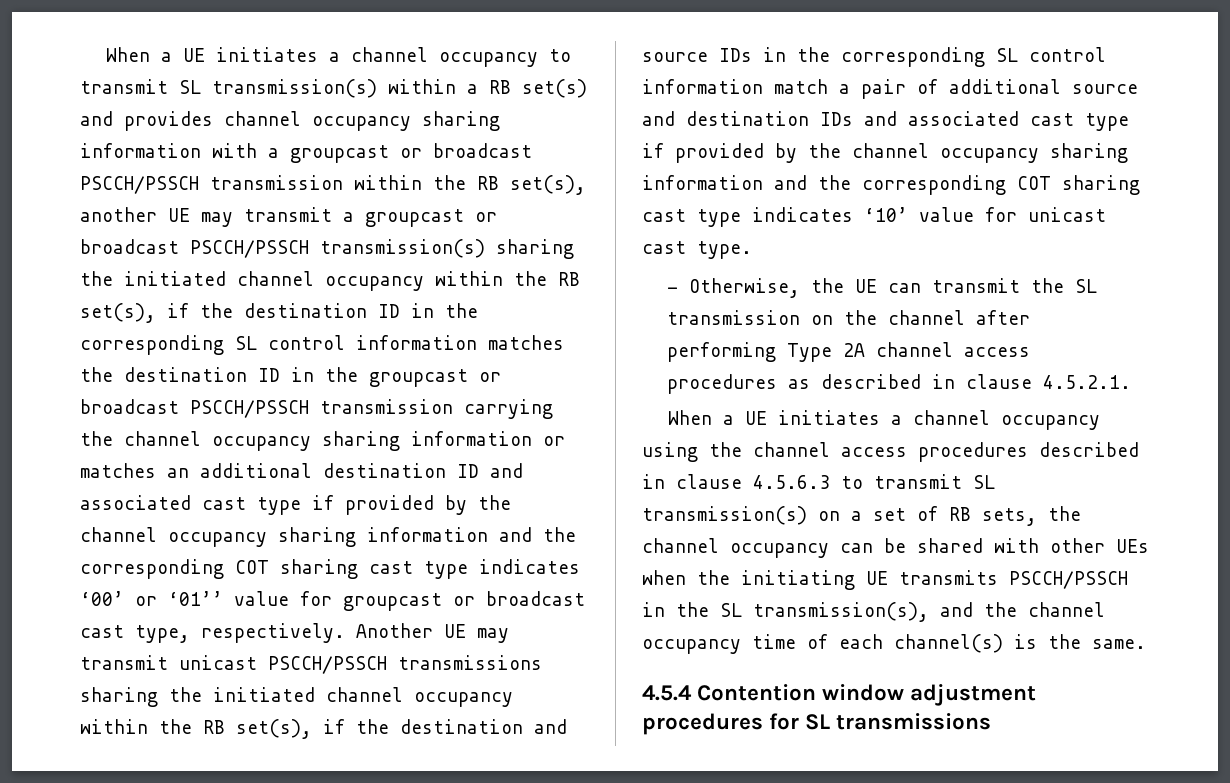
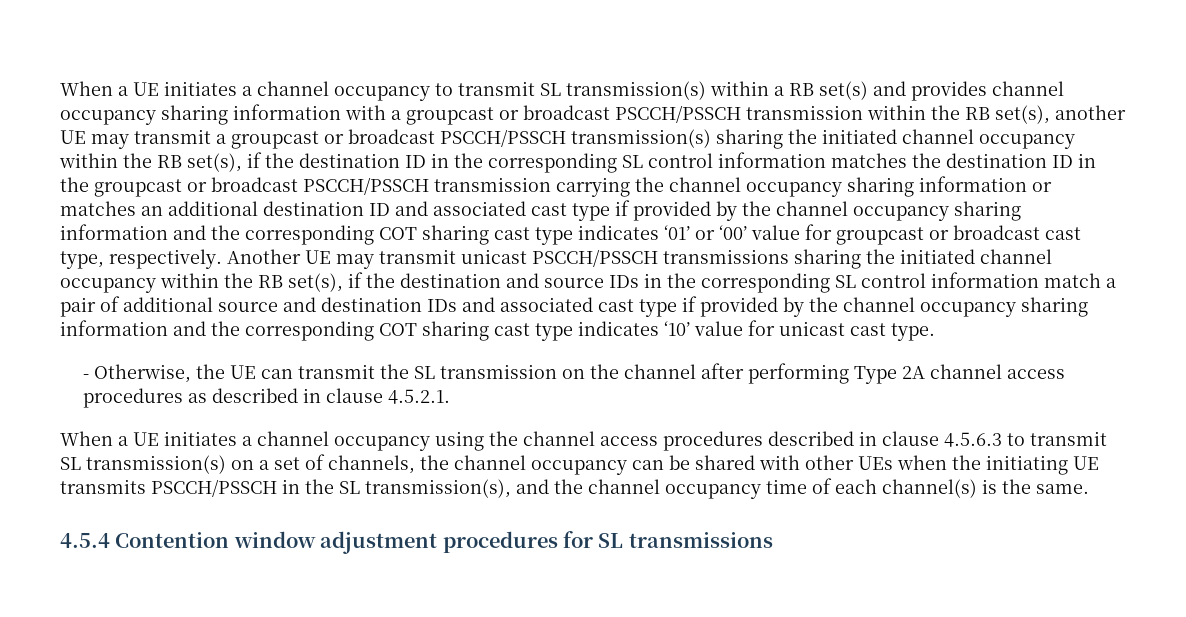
[80,591,223,606] ‘00’ or ‘01’’ -> [664,225,747,240] ‘01’ or ‘00’
[949,507,1037,526] RB sets, -> [328,455,415,474] channels,

